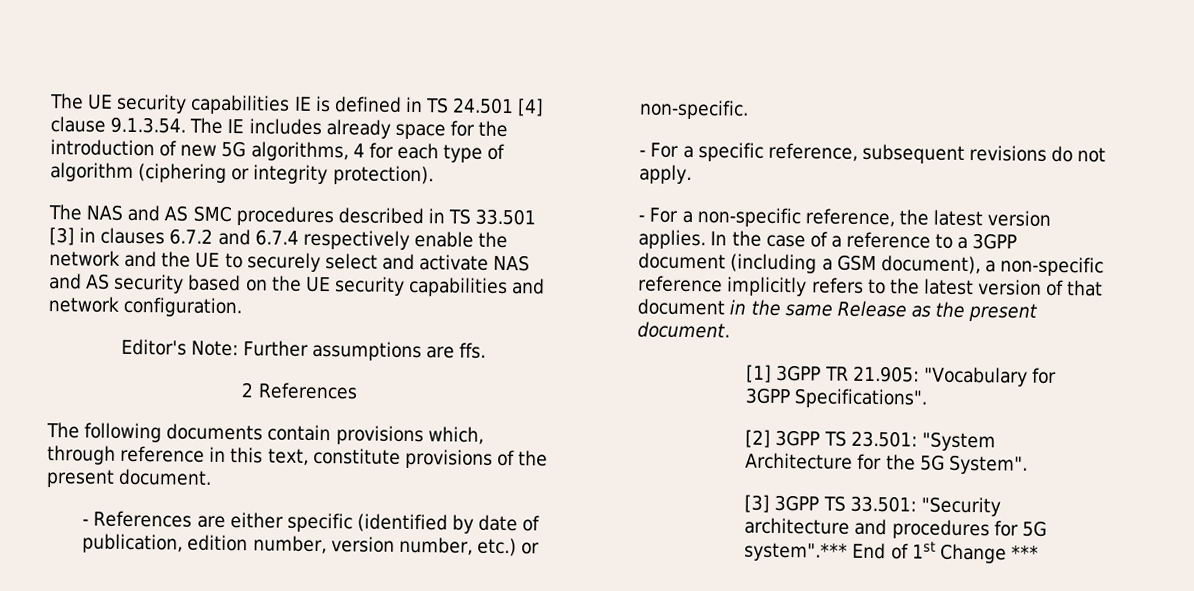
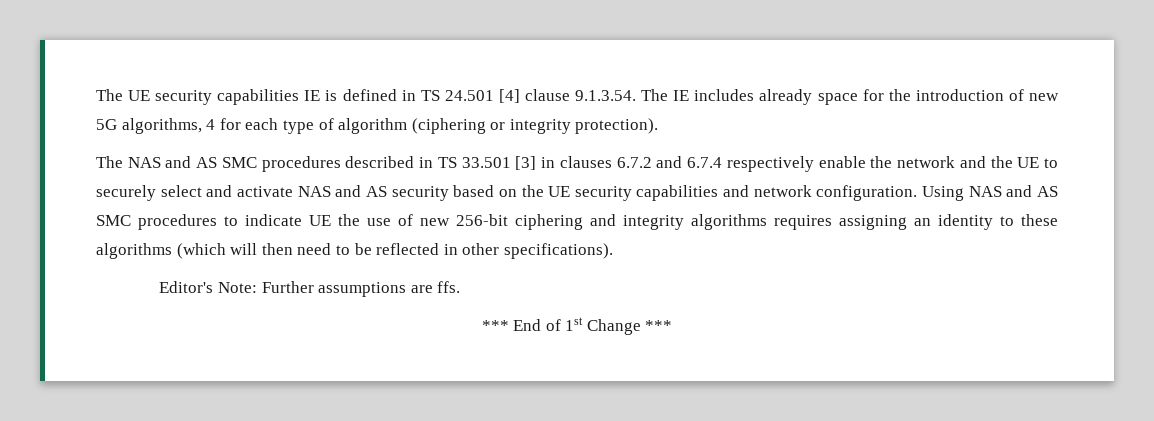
(243, 307) none -> [922,185,1058,201] [96,214,1058,230] [96,243,613,259] Using NAS and AS SMC procedures to indicate UE the use of new 256-bit ciphering and integrity algorithms requires assigning an identity to these algorithms (which will then need to be reflected in other specifications).
[241,382,358,400] [46,422,484,446] [47,445,549,469] [46,468,213,488] [82,510,541,534] [82,533,541,557] [639,99,750,120] [639,142,1107,164] [639,164,693,185] [638,207,1052,228] [638,229,1018,250] [638,252,1105,277] [638,275,1104,297] [637,298,1039,322] [637,321,731,339] [746,364,1057,387] [745,387,929,409] [745,429,996,452] [745,452,1028,475] [744,494,1001,517] [744,517,1047,540] [744,541,849,562] 2 References // The following documents contain provisions which, through reference in this text, constitute provisions of the present document. // - References are either specific (identified by date of publication, edition number, version number, etc.) or non-specific. // - For a specific reference, subsequent revisions do not apply. // - For a non-specific reference, the latest version applies. In the case of a reference to a 3GPP document (including a GSM document), a non-specific reference implicitly refers to the latest version of that document in the same Release as the present document. // [1] 3GPP TR 21.905: "Vocabulary for 3GPP Specifications". // [2] 3GPP TS 23.501: "System Architecture for the 5G System". // [3] 3GPP TS 33.501: "Security architecture and procedures for 5G system".*** -> [481,320,509,331] ***

